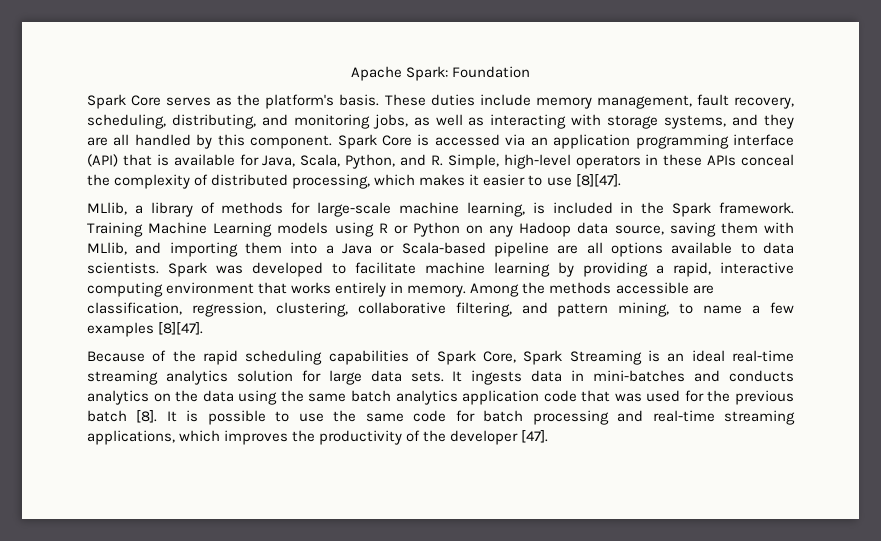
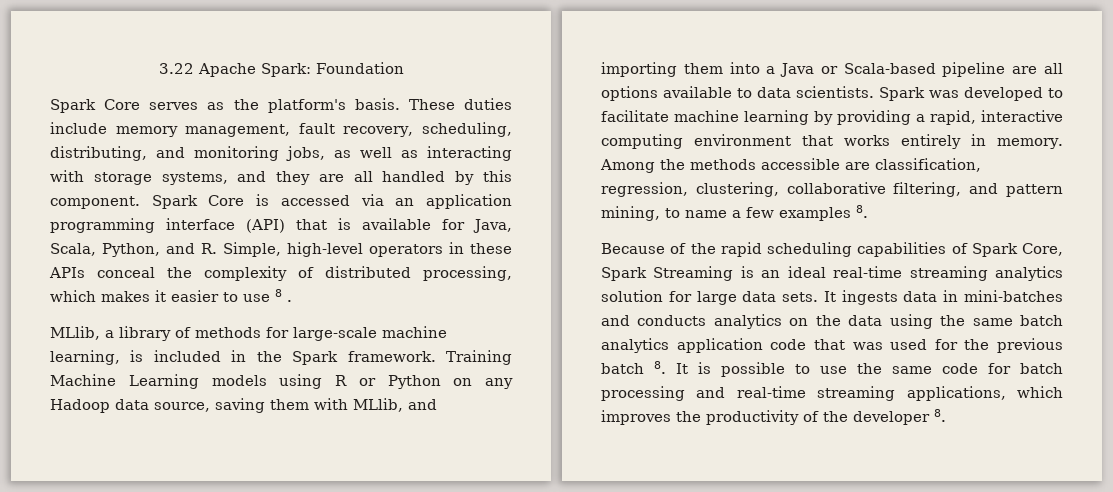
(350, 73) none -> [158,63,194,74] 3.22
[575,174,621,187] [8][47]. -> [275,289,282,297] [287,300,292,302] 8 .
[158,322,204,335] [8][47]. -> [856,205,868,218] 8.
[136,410,158,423] [8]. -> [654,361,666,374] 8.
[521,430,549,443] [47]. -> [934,409,946,422] 8.

